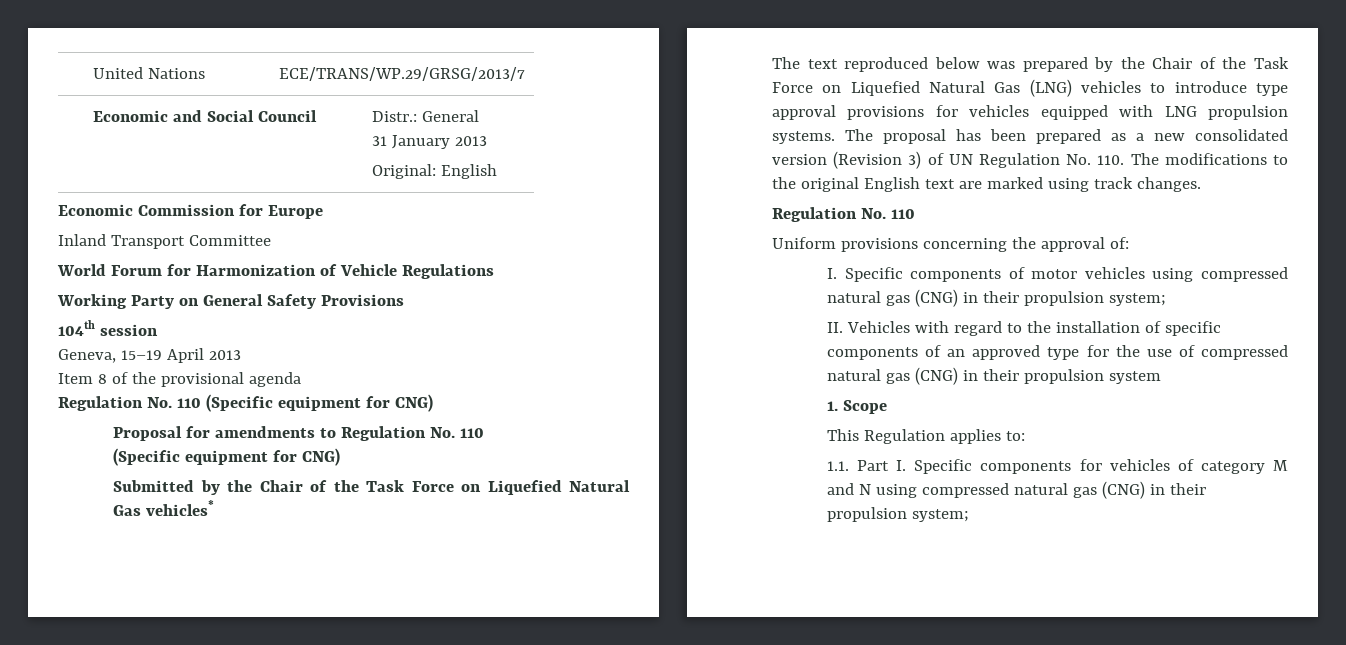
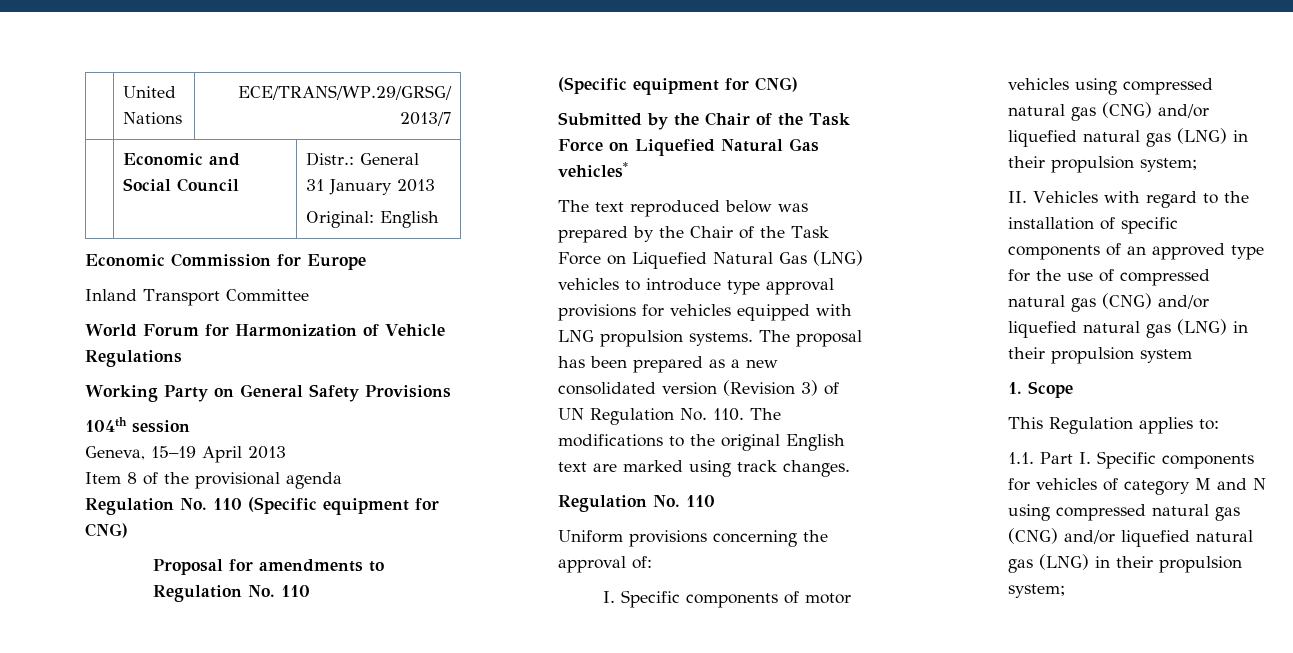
(959, 298) none -> [1157,104,1209,118] [1007,128,1227,147] and/or liquefied natural gas (LNG)
(959, 376) none -> [1157,295,1209,309] [1007,319,1227,338] and/or liquefied natural gas (LNG)
(1146, 490) none -> [1063,530,1253,547] [1007,554,1089,573] and/or liquefied natural gas (LNG)

